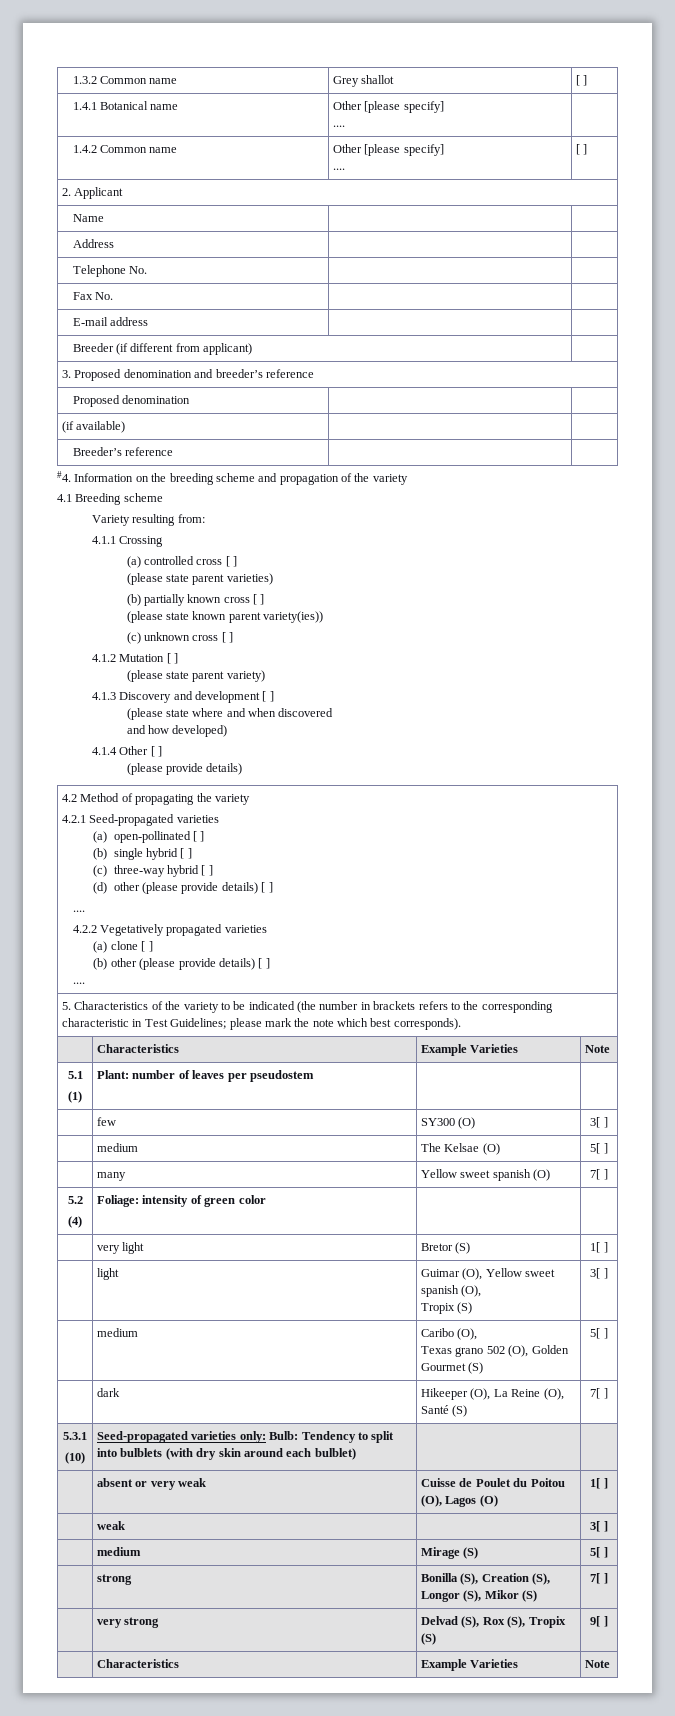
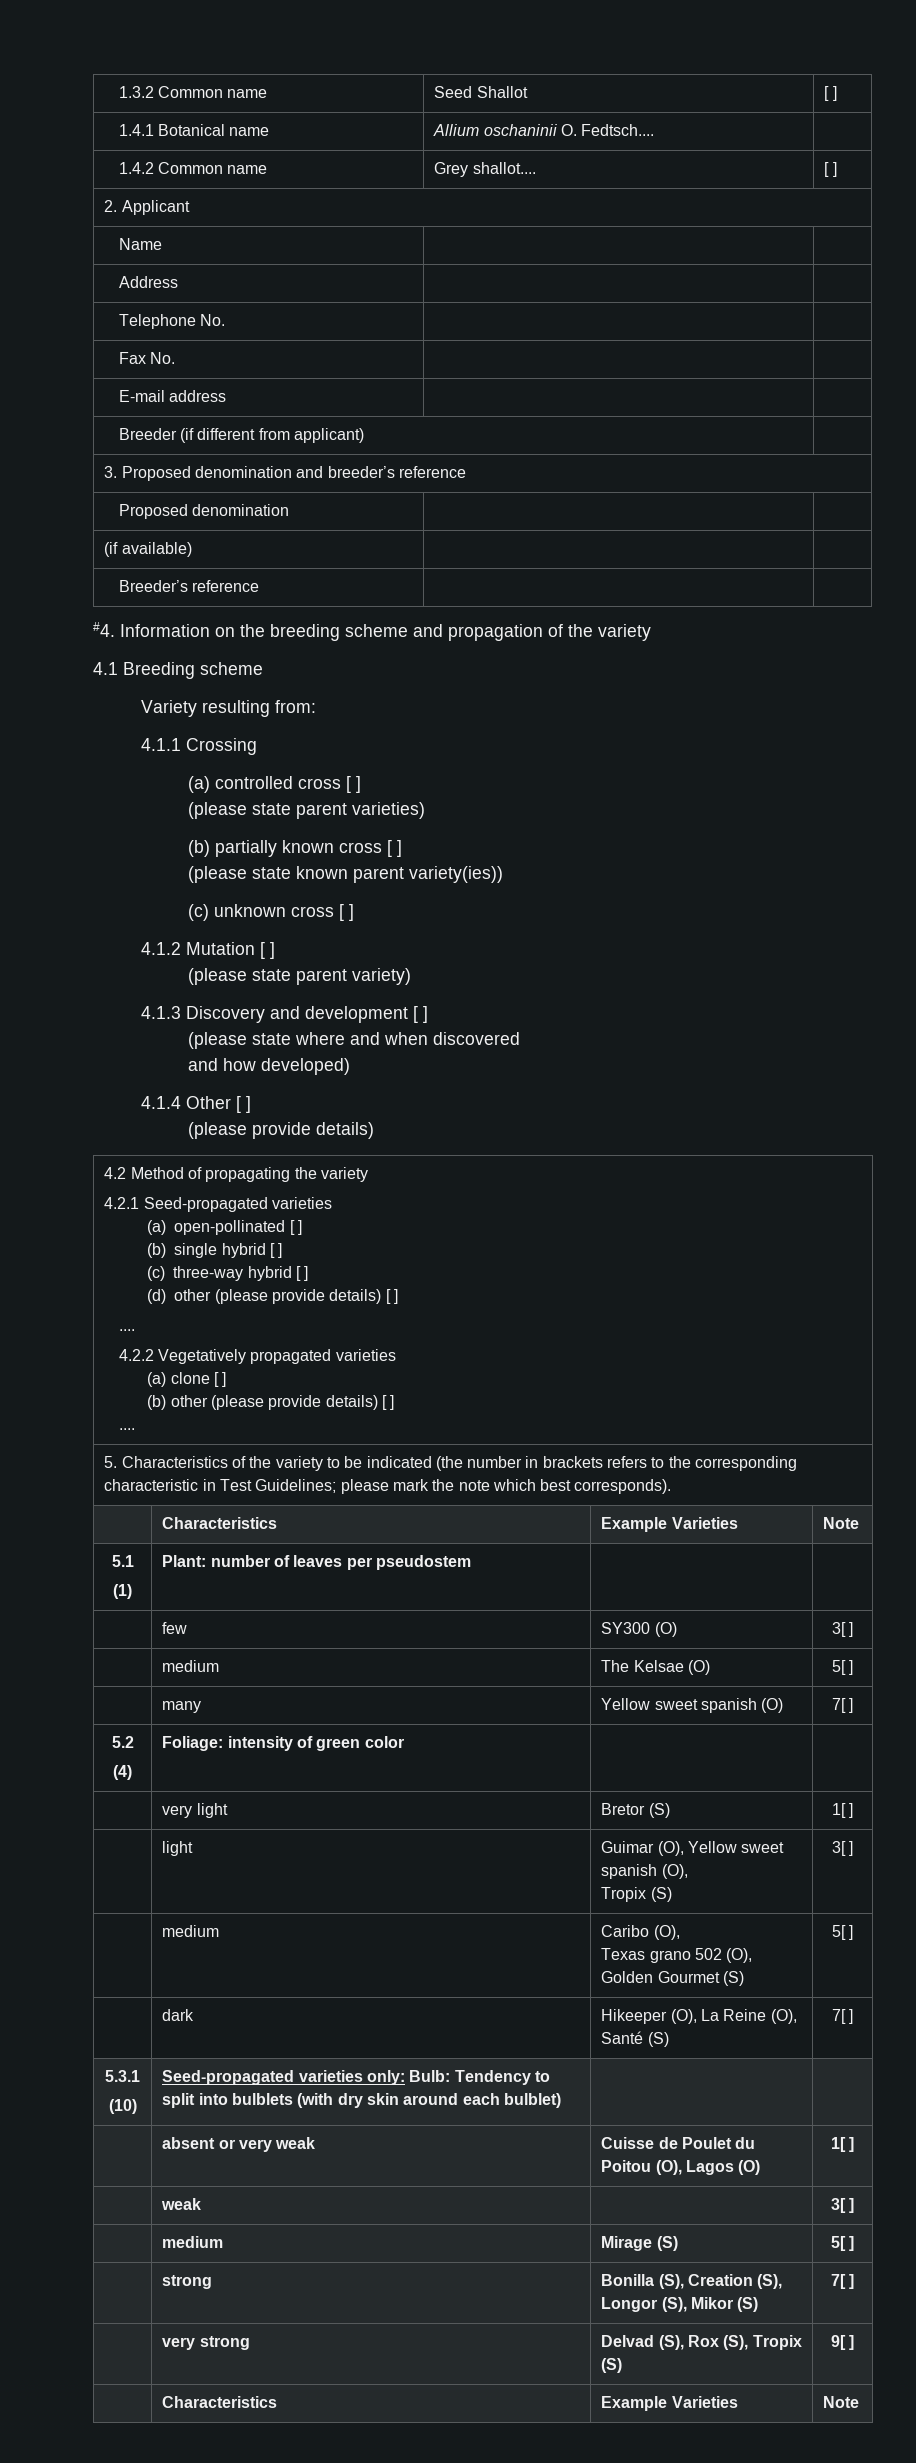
[333,75,395,87] Grey shallot -> [434,86,528,98] Seed Shallot
[333,101,444,113] [333,125,346,127] Other [please specify] // .... -> [433,124,655,136] Allium oschaninii O. Fedtsch....
[333,144,444,156] [333,168,346,170] Other [please specify] // .... -> [434,162,536,177] Grey shallot....

